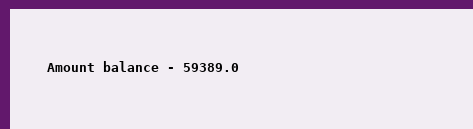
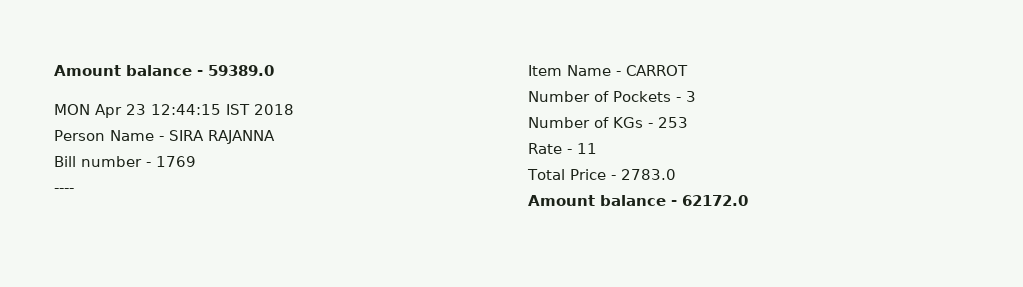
(239, 67) none -> [54,104,294,118] [54,130,275,144] [54,156,196,167] [54,188,74,193] [528,65,688,76] [528,91,696,102] [528,117,688,128] [528,143,597,154] [527,169,676,180] [528,195,748,206] // MON Apr 23 12:44:15 IST 2018 // Person Name - SIRA RAJANNA // Bill number - 1769 // ---- // Item Name - CARROT // Number of Pockets - 3 // Number of KGs - 253 // Rate - 11 // Total Price - 2783.0 // Amount balance - 62172.0

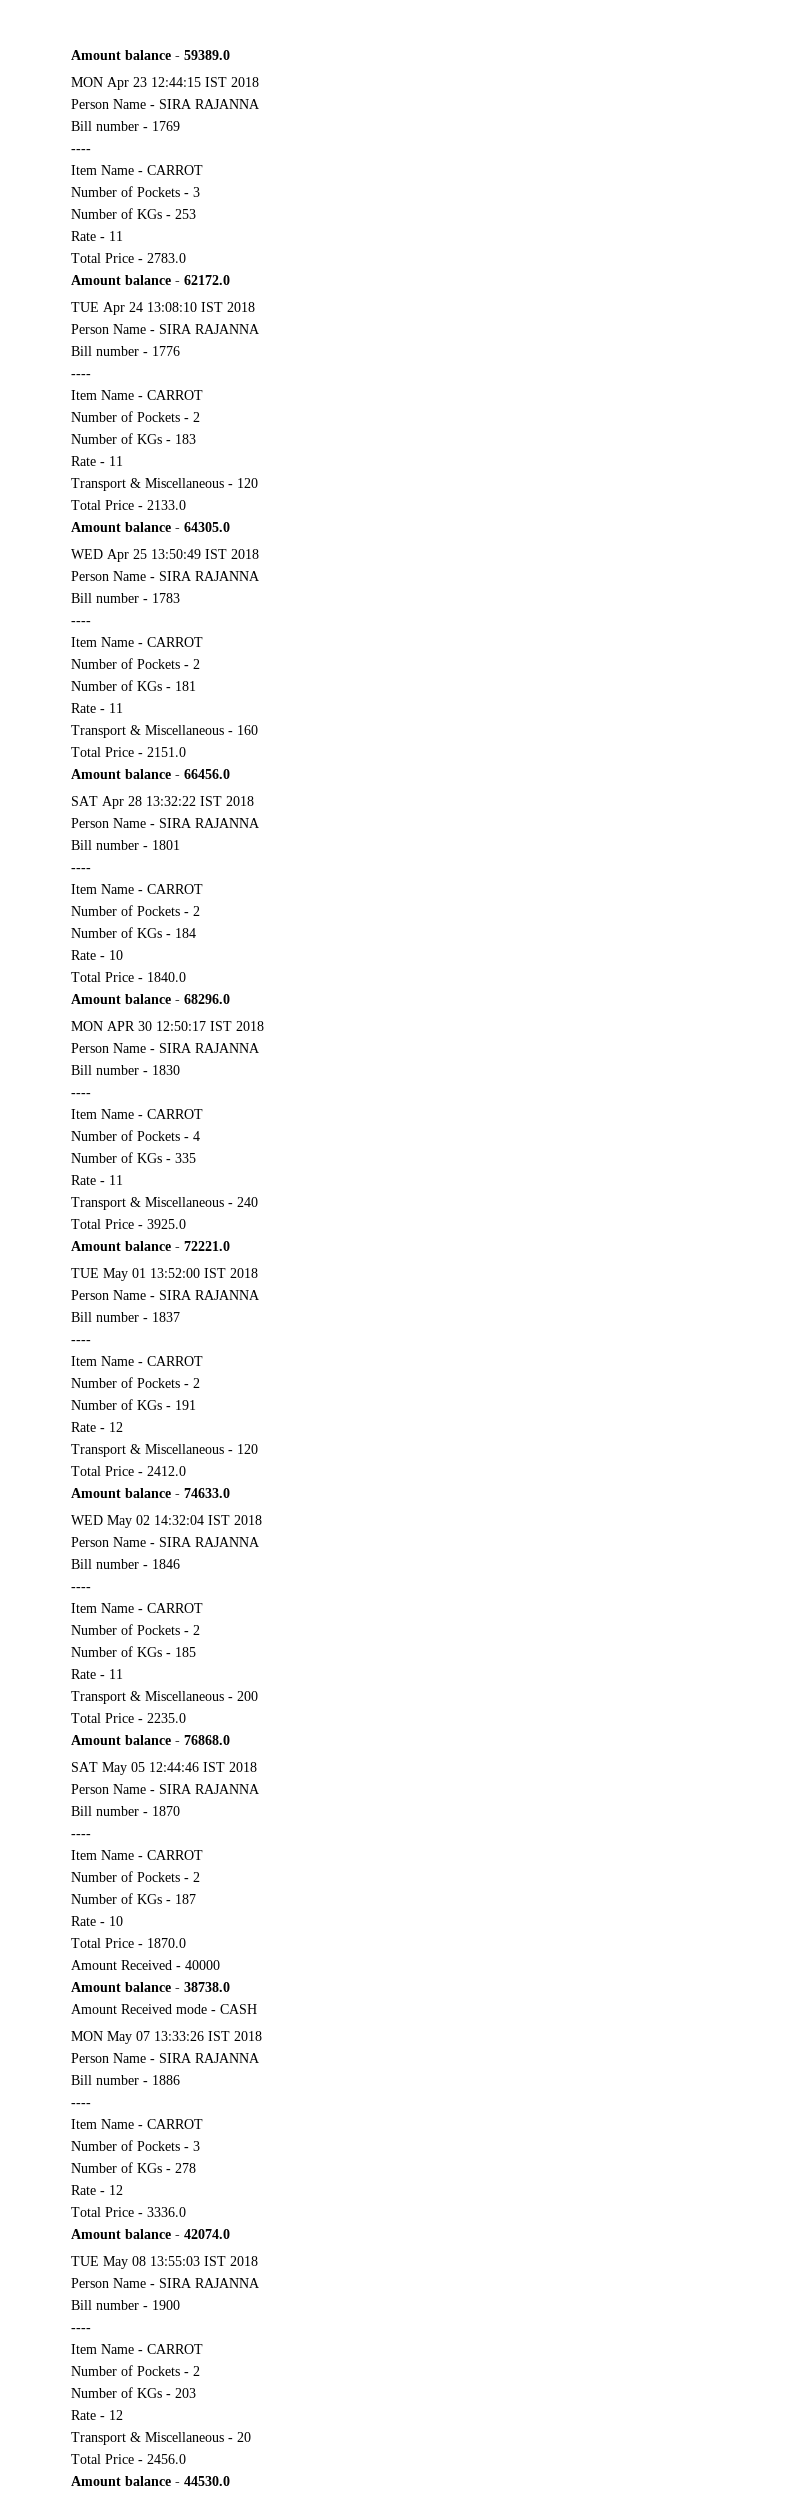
(748, 200) none -> [71,302,255,315] [71,324,260,334] [71,346,180,356] [71,374,91,378] [71,390,203,400] [71,411,200,422] [71,433,196,444] [71,456,123,466] [71,478,258,491] [71,500,186,510] [71,522,230,532] [71,549,259,562] [71,571,260,581] [71,593,180,603] [71,621,91,625] [71,637,203,647] [71,658,200,669] [71,680,196,691] [71,703,123,713] [71,725,258,738] [71,747,186,757] [71,769,230,779] [71,796,254,809] [71,818,260,828] [71,840,180,850] [71,868,91,872] [71,884,203,894] [71,905,200,916] [71,927,196,938] [71,950,123,960] [71,972,186,982] [71,994,230,1004] [71,1021,264,1031] [71,1043,260,1053] [71,1065,180,1075] [71,1093,91,1097] [71,1109,203,1119] [71,1130,200,1141] [71,1152,196,1163] [71,1175,123,1185] [71,1197,258,1210] [71,1219,186,1229] [71,1241,230,1251] [71,1268,258,1281] [71,1290,260,1300] [71,1312,180,1322] [71,1340,91,1344] [71,1356,203,1366] [71,1377,200,1388] [71,1399,196,1410] [71,1422,123,1432] [71,1444,258,1457] [71,1466,186,1476] [71,1488,230,1498] [71,1515,262,1528] [71,1537,260,1547] [71,1559,180,1569] [71,1587,91,1591] [71,1603,203,1613] [71,1624,200,1635] [71,1646,196,1657] [71,1669,123,1679] [71,1691,258,1704] [71,1713,186,1723] [71,1735,230,1745] [71,1762,257,1775] [71,1784,260,1794] [71,1806,180,1816] [71,1834,91,1838] [71,1850,203,1860] [71,1871,200,1882] [71,1893,196,1904] [71,1916,123,1926] [71,1938,186,1948] [71,1960,220,1970] [71,1982,230,1992] [71,2004,257,2014] [71,2031,262,2044] [71,2053,260,2063] [71,2075,180,2085] [71,2103,91,2107] [71,2119,203,2129] [71,2140,200,2151] [71,2162,196,2173] [71,2185,123,2195] [71,2207,186,2217] [71,2229,230,2239] [71,2256,258,2269] [71,2278,260,2288] [71,2300,180,2310] [71,2328,91,2332] [71,2344,203,2354] [71,2365,200,2376] [71,2387,196,2398] [71,2410,123,2420] [71,2432,251,2445] [71,2454,186,2464] [71,2476,230,2486] // TUE Apr 24 13:08:10 IST 2018 // Person Name - SIRA RAJANNA // Bill number - 1776 // ---- // Item Name - CARROT // Number of Pockets - 2 // Number of KGs - 183 // Rate - 11 // Transport & Miscellaneous - 120 // Total Price - 2133.0 // Amount balance - 64305.0 // WED Apr 25 13:50:49 IST 2018 // Person Name - SIRA RAJANNA // Bill number - 1783 // ---- // Item Name - CARROT // Number of Pockets - 2 // Number of KGs - 181 // Rate - 11 // Transport & Miscellaneous - 160 // Total Price - 2151.0 // Amount balance - 66456.0 // SAT Apr 28 13:32:22 IST 2018 // Person Name - SIRA RAJANNA // Bill number - 1801 // ---- // Item Name - CARROT // Number of Pockets - 2 // Number of KGs - 184 // Rate - 10 // Total Price - 1840.0 // Amount balance - 68296.0 // MON APR 30 12:50:17 IST 2018 // Person Name - SIRA RAJANNA // Bill number - 1830 // ---- // Item Name - CARROT // Number of Pockets - 4 // Number of KGs - 335 // Rate - 11 // Transport & Miscellaneous - 240 // Total Price - 3925.0 // Amount balance - 72221.0 // TUE May 01 13:52:00 IST 2018 // Person Name - SIRA RAJANNA // Bill number - 1837 // ---- // Item Name - CARROT // Number of Pockets - 2 // Number of KGs - 191 // Rate - 12 // Transport & Miscellaneous - 120 // Total Price - 2412.0 // Amount balance - 74633.0 // WED May 02 14:32:04 IST 2018 // Person Name - SIRA RAJANNA // Bill number - 1846 // ---- // Item Name - CARROT // Number of Pockets - 2 // Number of KGs - 185 // Rate - 11 // Transport & Miscellaneous - 200 // Total Price - 2235.0 // Amount balance - 76868.0 // SAT May 05 12:44:46 IST 2018 // Person Name - SIRA RAJANNA // Bill number - 1870 // ---- // Item Name - CARROT // Number of Pockets - 2 // Number of KGs - 187 // Rate - 10 // Total Price - 1870.0 // Amount Received - 40000 // Amount balance - 38738.0 // Amount Received mode - CASH // MON May 07 13:33:26 IST 2018 // Person Name - SIRA RAJANNA // Bill number - 1886 // ---- // Item Name - CARROT // Number of Pockets - 3 // Number of KGs - 278 // Rate - 12 // Total Price - 3336.0 // Amount balance - 42074.0 // TUE May 08 13:55:03 IST 2018 // Person Name - SIRA RAJANNA // Bill number - 1900 // ---- // Item Name - CARROT // Number of Pockets - 2 // Number of KGs - 203 // Rate - 12 // Transport & Miscellaneous - 20 // Total Price - 2456.0 // Amount balance - 44530.0

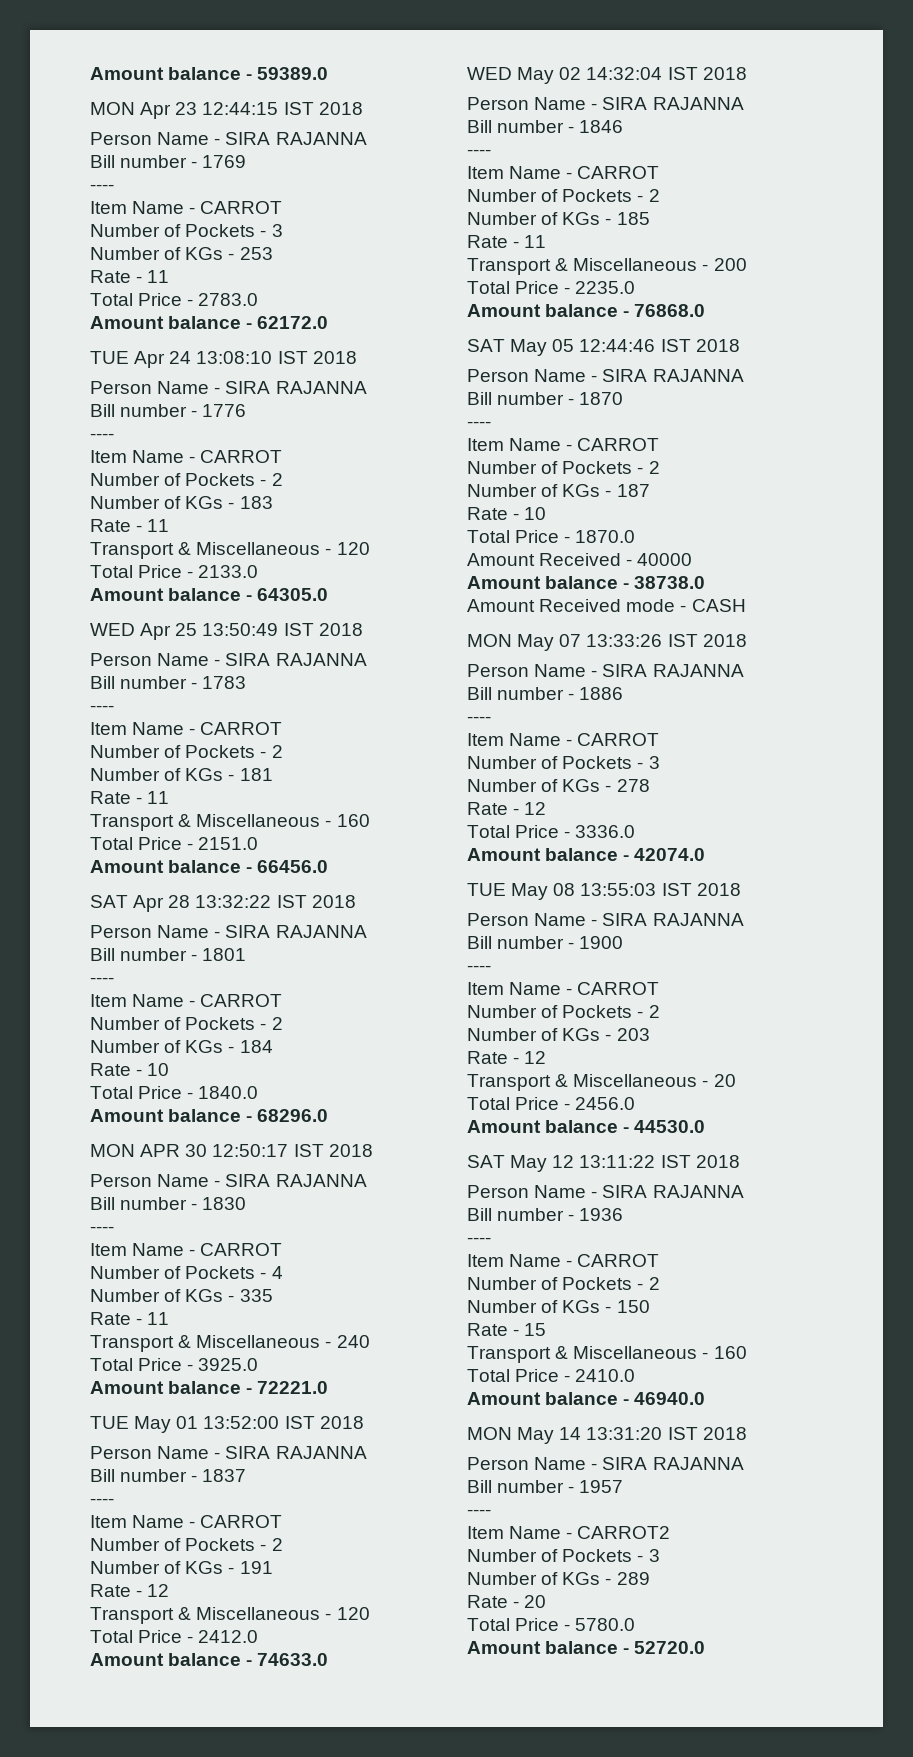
(230, 2481) none -> [467,1155,740,1172] [467,1185,744,1198] [467,1208,624,1221] [467,1237,491,1244] [467,1254,660,1267] [467,1277,660,1290] [467,1300,650,1313] [467,1323,547,1336] [467,1346,747,1363] [467,1369,636,1382] [467,1392,706,1405] [467,1427,747,1444] [467,1457,744,1470] [467,1480,624,1493] [467,1509,491,1516] [467,1526,671,1539] [467,1549,660,1562] [467,1572,650,1585] [467,1595,547,1608] [467,1618,636,1631] [467,1641,706,1654] // SAT May 12 13:11:22 IST 2018 // Person Name - SIRA RAJANNA // Bill number - 1936 // ---- // Item Name - CARROT // Number of Pockets - 2 // Number of KGs - 150 // Rate - 15 // Transport & Miscellaneous - 160 // Total Price - 2410.0 // Amount balance - 46940.0 // MON May 14 13:31:20 IST 2018 // Person Name - SIRA RAJANNA // Bill number - 1957 // ---- // Item Name - CARROT2 // Number of Pockets - 3 // Number of KGs - 289 // Rate - 20 // Total Price - 5780.0 // Amount balance - 52720.0

